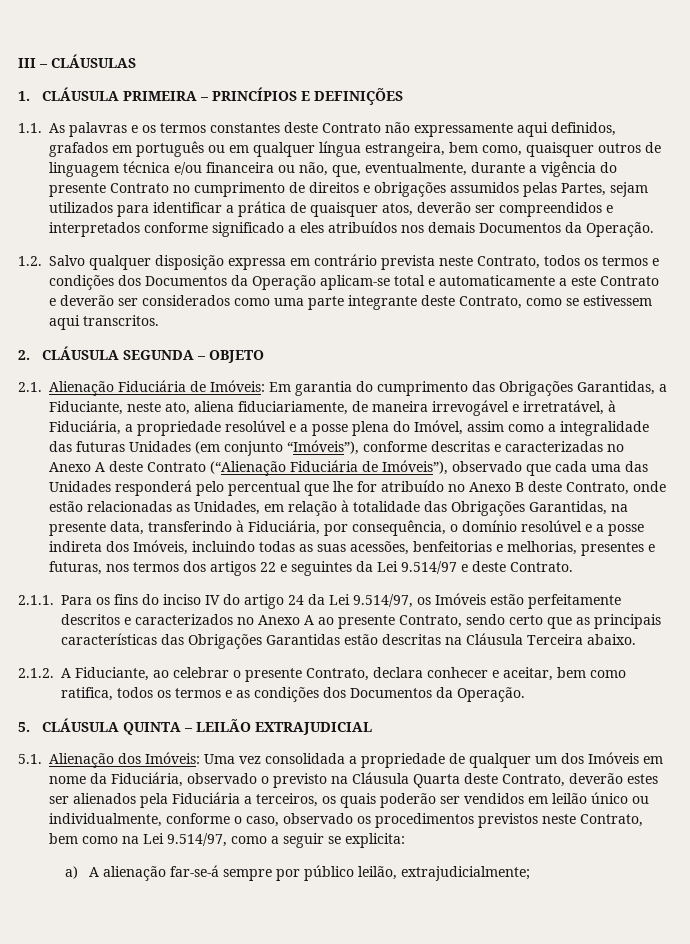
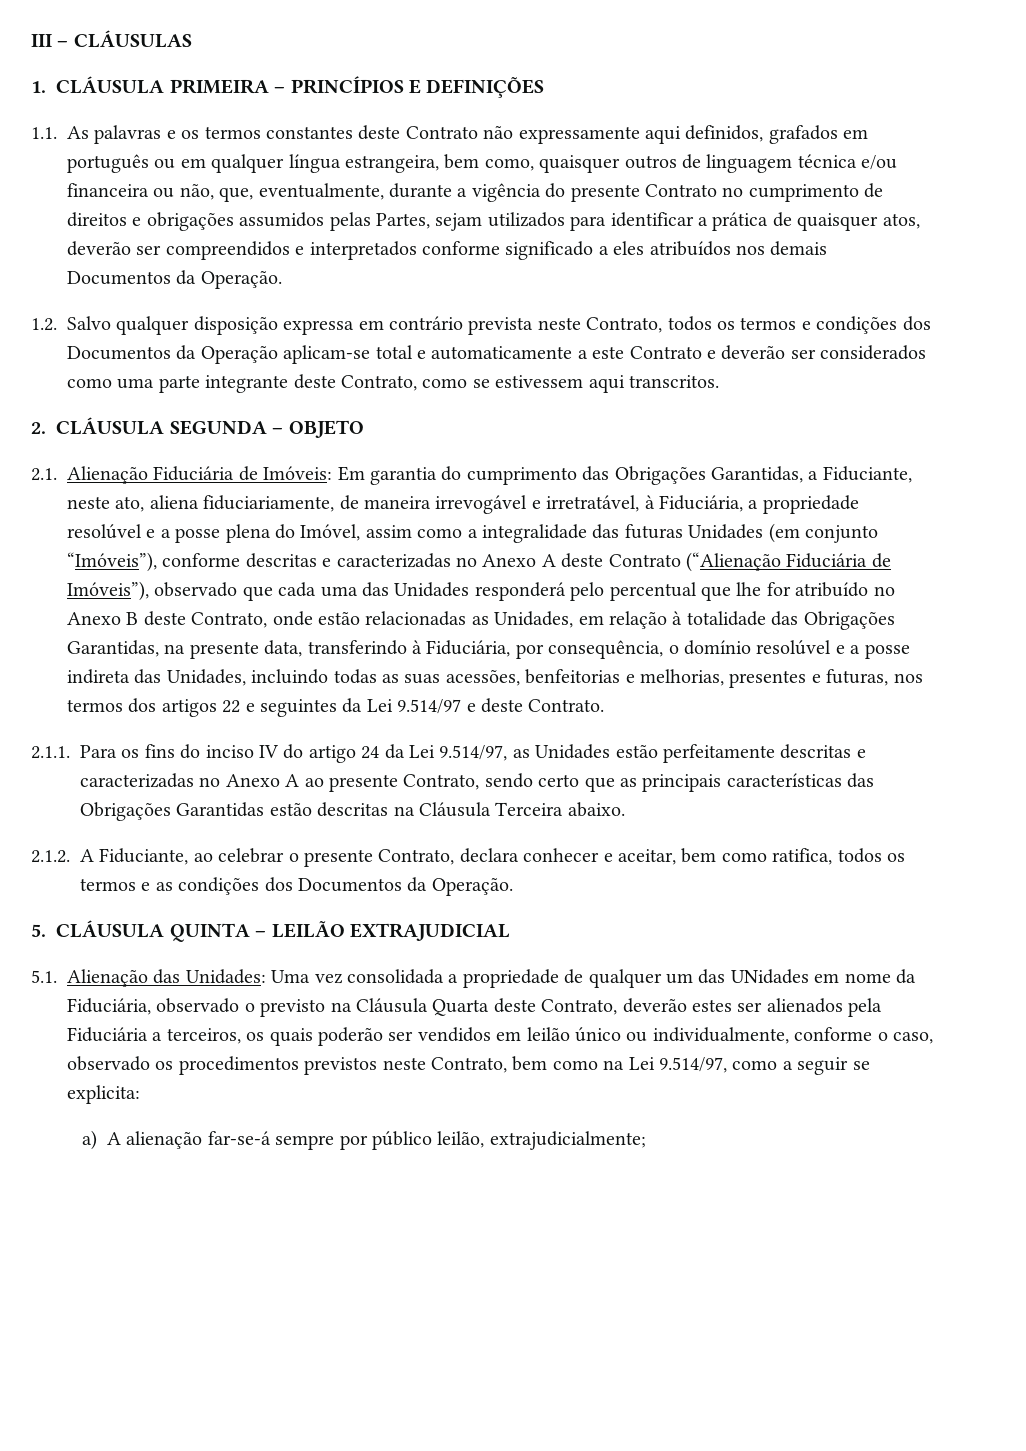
[106,540,188,555] dos Imóveis, -> [134,669,246,686] das Unidades,
[417,593,621,609] [61,614,233,625] os Imóveis estão perfeitamente descritos e caracterizados -> [512,744,866,763] [80,773,194,788] as Unidades estão perfeitamente descritas e caracterizadas
[118,752,200,764] dos Imóveis: -> [153,969,266,984] das Unidades:
[561,752,639,764] dos Imóveis -> [698,969,809,984] das UNidades

